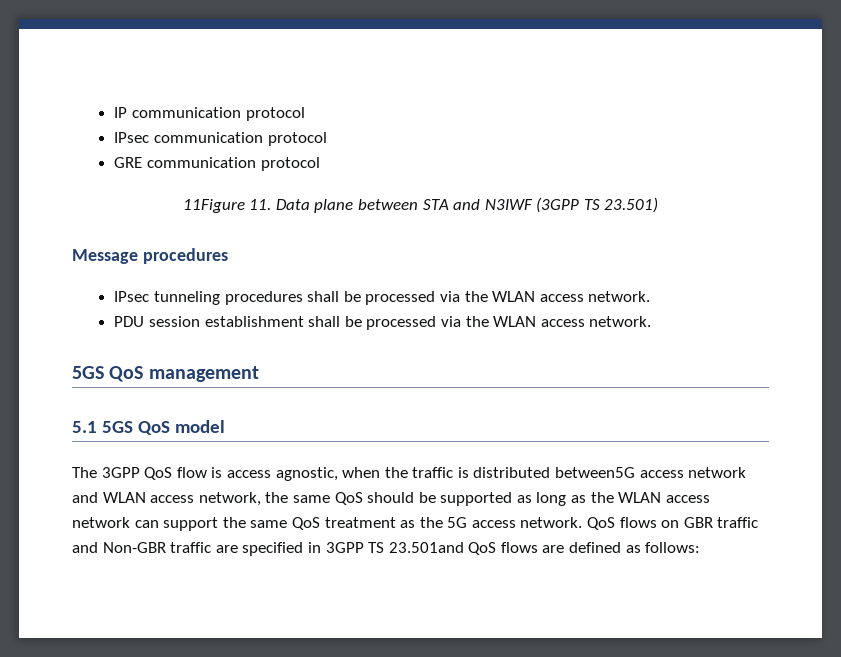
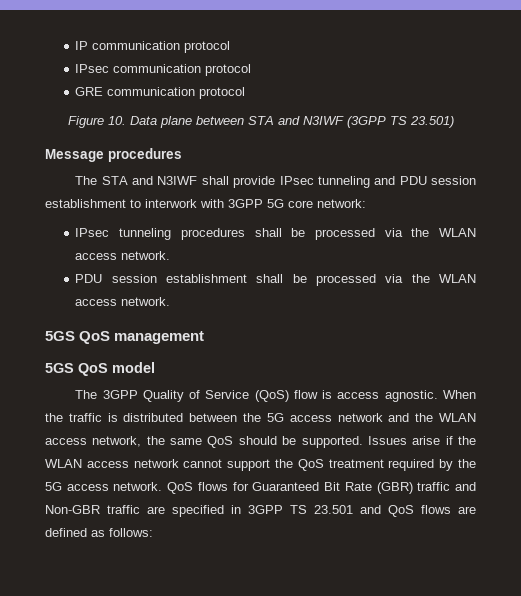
[182,199,272,213] 11Figure 11. -> [67,116,126,128] Figure 10.
(228, 256) none -> [75,176,477,188] [45,199,366,208] // The STA and N3IWF shall provide IPsec tunneling and PDU session establishment to interwork with 3GPP 5G core network:
[72,421,97,433] 5.1 -> (205, 337) none
[144,467,173,480] QoS -> [142,390,289,402] Quality of Service (QoS)
[275,467,381,481] agnostic, when -> [384,390,477,402] agnostic. When
[555,467,636,478] between5G -> [189,413,284,422] between the 5G
(98, 497) none -> [415,413,434,422] the
[440,492,587,506] supported as long as -> [301,436,453,448] supported. Issues arise if
[134,520,159,528] can -> [183,459,223,468] cannot
[250,520,288,528] same -> (293, 463) none
[400,520,416,528] as -> [388,459,454,471] required by
[661,517,713,528] on GBR -> [232,482,413,494] for Guaranteed Bit Rate (GBR)
[388,542,464,553] 23.501and -> [314,505,381,514] 23.501 and

